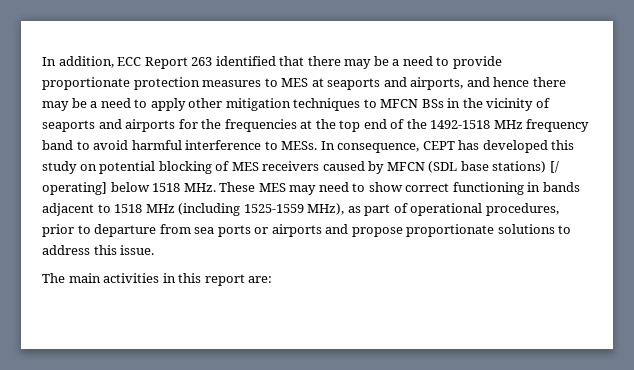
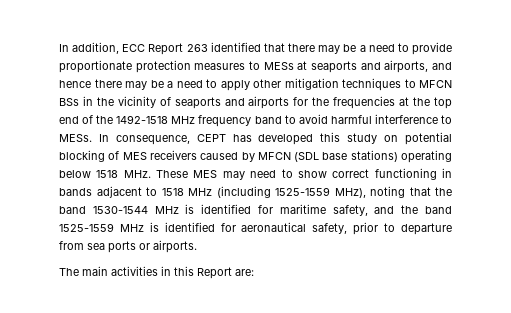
[281,78,309,87] MES -> [263,62,294,70] MESs
[549,161,559,173] [42,182,107,195] [/ operating] -> [401,150,453,163] operating
[347,203,559,216] as part of operational procedures, -> [370,186,452,198] [59,204,453,216] [59,222,348,234] noting that the band 1530-1544 MHz is identified for maritime safety, and the band 1525-1559 MHz is identified for aeronautical safety,
[271,224,572,237] [42,245,155,255] airports and propose proportionate solutions to address this issue. -> [153,240,197,253] airports.
[204,274,245,286] report -> [197,267,232,279] Report

